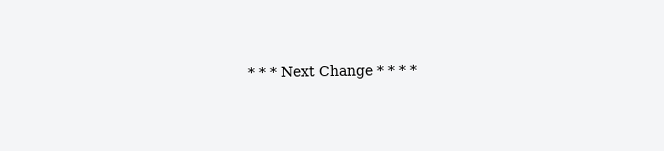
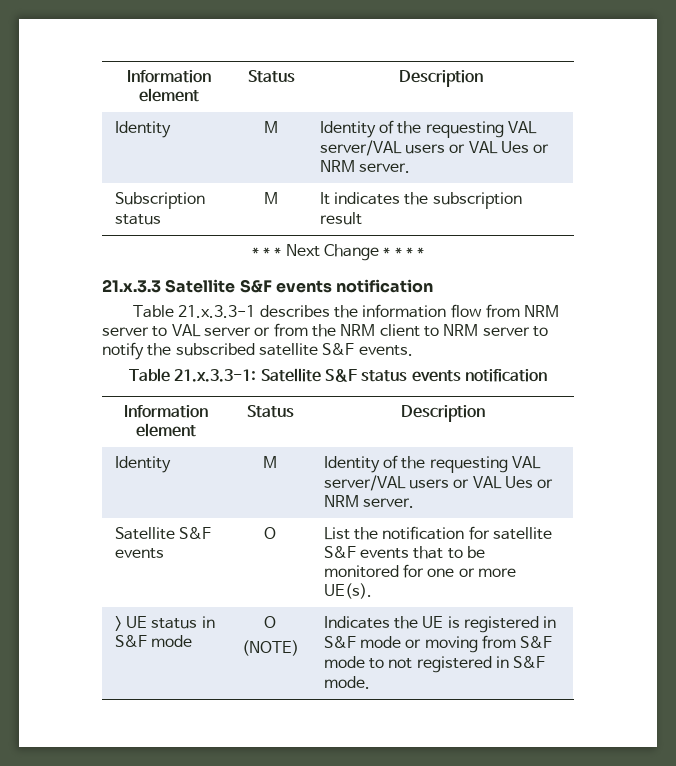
(246, 72) none -> [126,70,211,83] [138,88,199,102] [247,70,295,83] [398,70,483,87] [114,121,171,138] [264,121,278,133] [319,120,537,138] [319,140,550,156] [319,160,410,173] [114,192,205,209] [114,214,161,225] [264,192,278,204] [319,192,522,209] [319,212,362,225] Information element | Status | Description // Identity | M | Identity of the requesting VAL server/VAL users or VAL Ues or NRM server. // Subscription status | M | It indicates the subscription result //
(417, 69) none -> [102,279,434,293] [132,304,560,318] [102,323,548,337] [102,342,413,360] [129,368,547,382] [123,405,208,418] [135,423,196,437] [246,405,294,418] [400,405,485,422] [114,456,171,473] [263,456,277,468] [323,455,541,473] [323,475,554,491] [323,495,414,508] [114,527,211,540] [114,548,164,559] [264,527,276,539] [323,526,552,540] [323,546,485,559] [323,564,516,578] [323,583,372,599] [114,616,215,631] [114,635,192,647] [264,616,276,628] [241,640,299,656] [323,616,557,633] [323,635,553,653] [323,656,546,673] [323,676,370,689] // 21.x.3.3 Satellite S&F events notification // Table 21.x.3.3-1 describes the information flow from NRM server to VAL server or from the NRM client to NRM server to notify the subscribed satellite S&F events. // Table 21.x.3.3-1: Satellite S&F status events notification // Information element | Status | Description // Identity | M | Identity of the requesting VAL server/VAL users or VAL Ues or NRM server. // Satellite S&F events | O | List the notification for satellite S&F events that to be monitored for one or more UE(s). // > UE status in S&F mode | O // (NOTE) | Indicates the UE is registered in S&F mode or moving from S&F mode to not registered in S&F mode.

